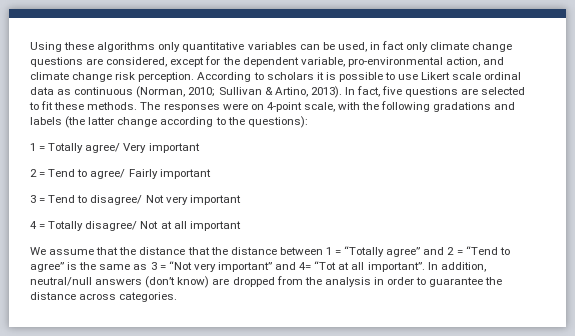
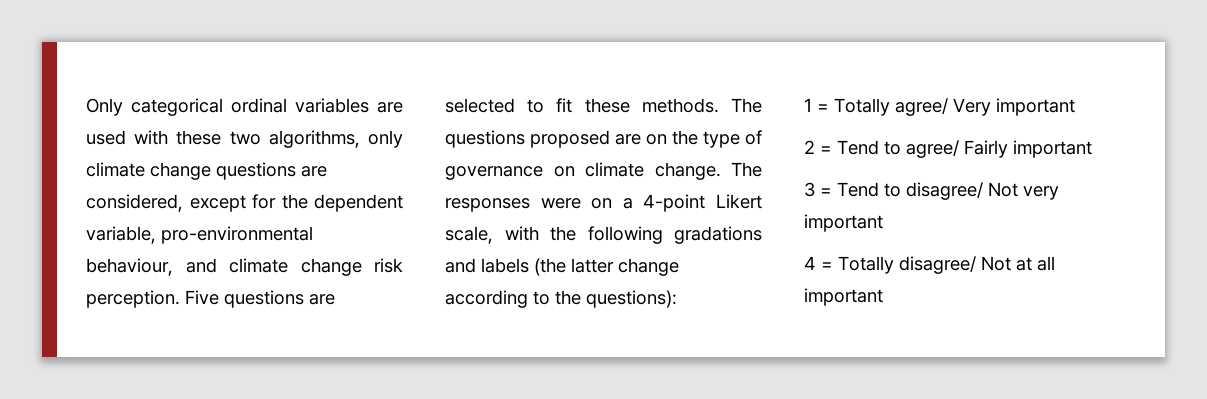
[30,41,405,52] Using these algorithms only quantitative variables can be used, in fact -> [86,98,403,116] [86,130,360,148] Only categorical ordinal variables are used with these two algorithms,
[445,57,480,67] action, -> [86,258,173,276] behaviour,
[197,72,522,82] [30,86,403,98] According to scholars it is possible to use Likert scale ordinal data as continuous (Norman, 2010; Sullivan & Artino, 2013). In fact, five -> [185,290,219,305] Five
[163,102,302,112] responses were on 4-point -> [445,130,762,148] [445,162,762,180] [445,194,762,212] questions proposed are on the type of governance on climate change. The responses were on a 4-point Likert
[30,246,510,257] [30,261,486,272] [30,276,503,288] [30,292,178,302] // We assume that the distance that the distance between 1 = “Totally agree” and 2 = “Tend to agree” is the same as 3 = “Not very important” and 4= “Tot at all important”. In addition, neutral/null answers (don’t know) are dropped from the analysis in order to guarantee the distance across categories. -> (883, 297) none

